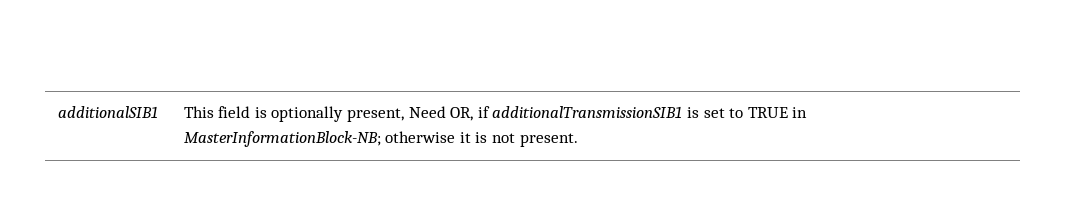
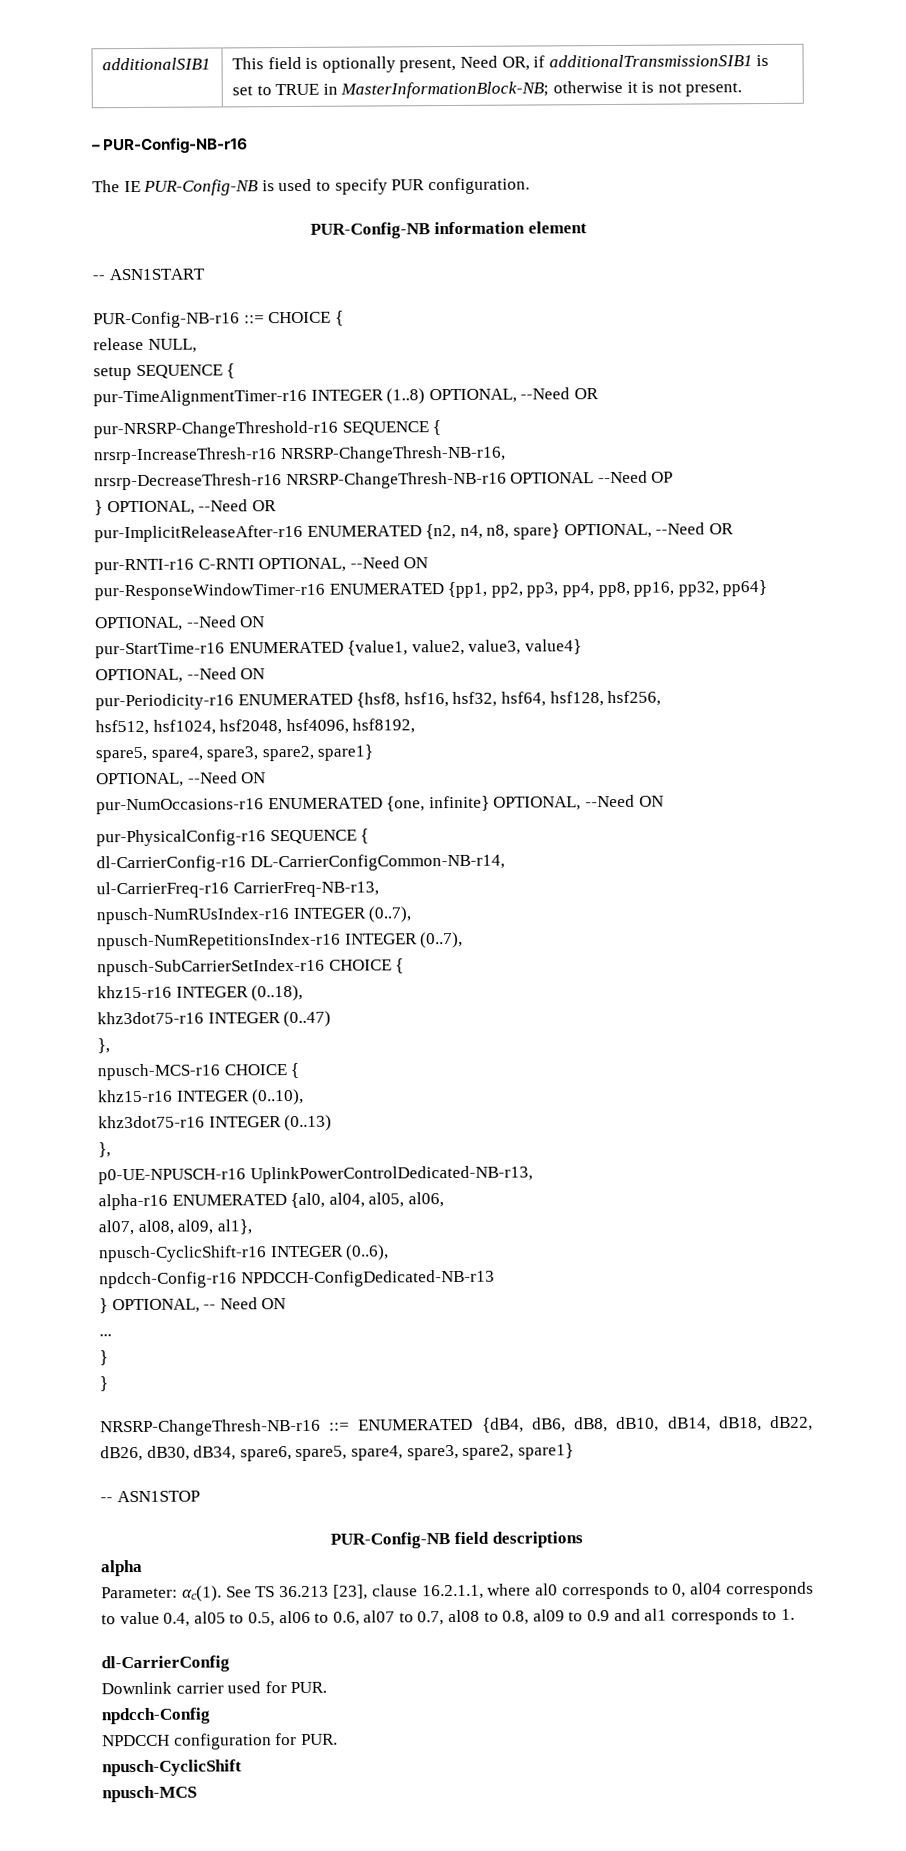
(578, 140) none -> [91,137,249,155] [92,177,530,196] [310,221,587,239] [92,268,205,281] [93,310,344,329] [93,337,197,353] [93,363,236,381] [93,387,599,407] [93,420,442,439] [93,445,506,465] [94,470,674,491] [94,499,277,516] [94,522,734,543] [94,556,429,575] [94,580,768,601] [95,615,266,632] [95,639,582,659] [95,667,266,684] [95,690,662,711] [95,718,416,736] [95,744,374,763] [96,771,267,788] [96,794,664,815] [96,828,370,847] [96,853,505,873] [96,881,379,899] [96,906,412,925] [97,931,464,951] [97,958,405,977] [97,984,304,1002] [97,1010,332,1028] [97,1038,110,1054] [97,1062,300,1081] [98,1088,305,1106] [98,1114,333,1132] [98,1142,111,1158] [98,1165,533,1185] [98,1192,444,1211] [98,1219,252,1236] [99,1244,390,1263] [99,1269,495,1289] [99,1297,287,1314] [99,1334,112,1337] [99,1350,108,1366] [99,1376,108,1392] [100,1415,813,1437] [100,1443,574,1462] [100,1490,200,1503] [330,1531,583,1549] [100,1559,143,1577] [101,1581,815,1602] [101,1608,795,1627] [101,1655,230,1673] [101,1681,328,1695] [101,1707,211,1725] [102,1732,338,1750] [102,1759,242,1777] [102,1785,197,1803] // – PUR-Config-NB-r16 // The IE PUR-Config-NB is used to specify PUR configuration. // PUR-Config-NB information element // -- ASN1START // PUR-Config-NB-r16 ::= CHOICE { // release NULL, // setup SEQUENCE { // pur-TimeAlignmentTimer-r16 INTEGER (1..8) OPTIONAL, --Need OR // pur-NRSRP-ChangeThreshold-r16 SEQUENCE { // nrsrp-IncreaseThresh-r16 NRSRP-ChangeThresh-NB-r16, // nrsrp-DecreaseThresh-r16 NRSRP-ChangeThresh-NB-r16 OPTIONAL --Need OP // } OPTIONAL, --Need OR // pur-ImplicitReleaseAfter-r16 ENUMERATED {n2, n4, n8, spare} OPTIONAL, --Need OR // pur-RNTI-r16 C-RNTI OPTIONAL, --Need ON // pur-ResponseWindowTimer-r16 ENUMERATED {pp1, pp2, pp3, pp4, pp8, pp16, pp32, pp64} // OPTIONAL, --Need ON // pur-StartTime-r16 ENUMERATED {value1, value2, value3, value4} // OPTIONAL, --Need ON // pur-Periodicity-r16 ENUMERATED {hsf8, hsf16, hsf32, hsf64, hsf128, hsf256, // hsf512, hsf1024, hsf2048, hsf4096, hsf8192, // spare5, spare4, spare3, spare2, spare1} // OPTIONAL, --Need ON // pur-NumOccasions-r16 ENUMERATED {one, infinite} OPTIONAL, --Need ON // pur-PhysicalConfig-r16 SEQUENCE { // dl-CarrierConfig-r16 DL-CarrierConfigCommon-NB-r14, // ul-CarrierFreq-r16 CarrierFreq-NB-r13, // npusch-NumRUsIndex-r16 INTEGER (0..7), // npusch-NumRepetitionsIndex-r16 INTEGER (0..7), // npusch-SubCarrierSetIndex-r16 CHOICE { // khz15-r16 INTEGER (0..18), // khz3dot75-r16 INTEGER (0..47) // }, // npusch-MCS-r16 CHOICE { // khz15-r16 INTEGER (0..10), // khz3dot75-r16 INTEGER (0..13) // }, // p0-UE-NPUSCH-r16 UplinkPowerControlDedicated-NB-r13, // alpha-r16 ENUMERATED {al0, al04, al05, al06, // al07, al08, al09, al1}, // npusch-CyclicShift-r16 INTEGER (0..6), // npdcch-Config-r16 NPDCCH-ConfigDedicated-NB-r13 // } OPTIONAL, -- Need ON // ... // } // } // NRSRP-ChangeThresh-NB-r16 ::= ENUMERATED {dB4, dB6, dB8, dB10, dB14, dB18, dB22, dB26, dB30, dB34, spare6, spare5, spare4, spare3, spare2, spare1} // -- ASN1STOP // PUR-Config-NB field descriptions // alpha // Parameter: αc(1). See TS 36.213 [23], clause 16.2.1.1, where al0 corresponds to 0, al04 corresponds to value 0.4, al05 to 0.5, al06 to 0.6, al07 to 0.7, al08 to 0.8, al09 to 0.9 and al1 corresponds to 1. // dl-CarrierConfig // Downlink carrier used for PUR. // npdcch-Config // NPDCCH configuration for PUR. // npusch-CyclicShift // npusch-MCS

